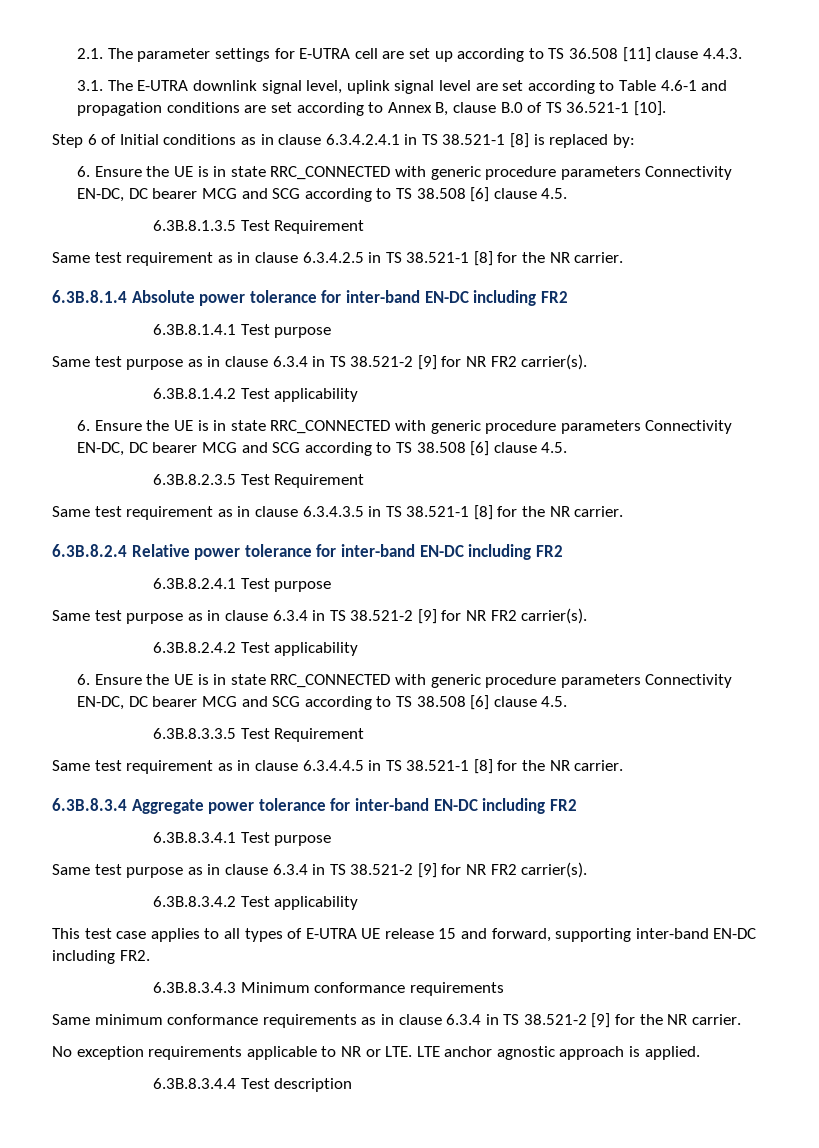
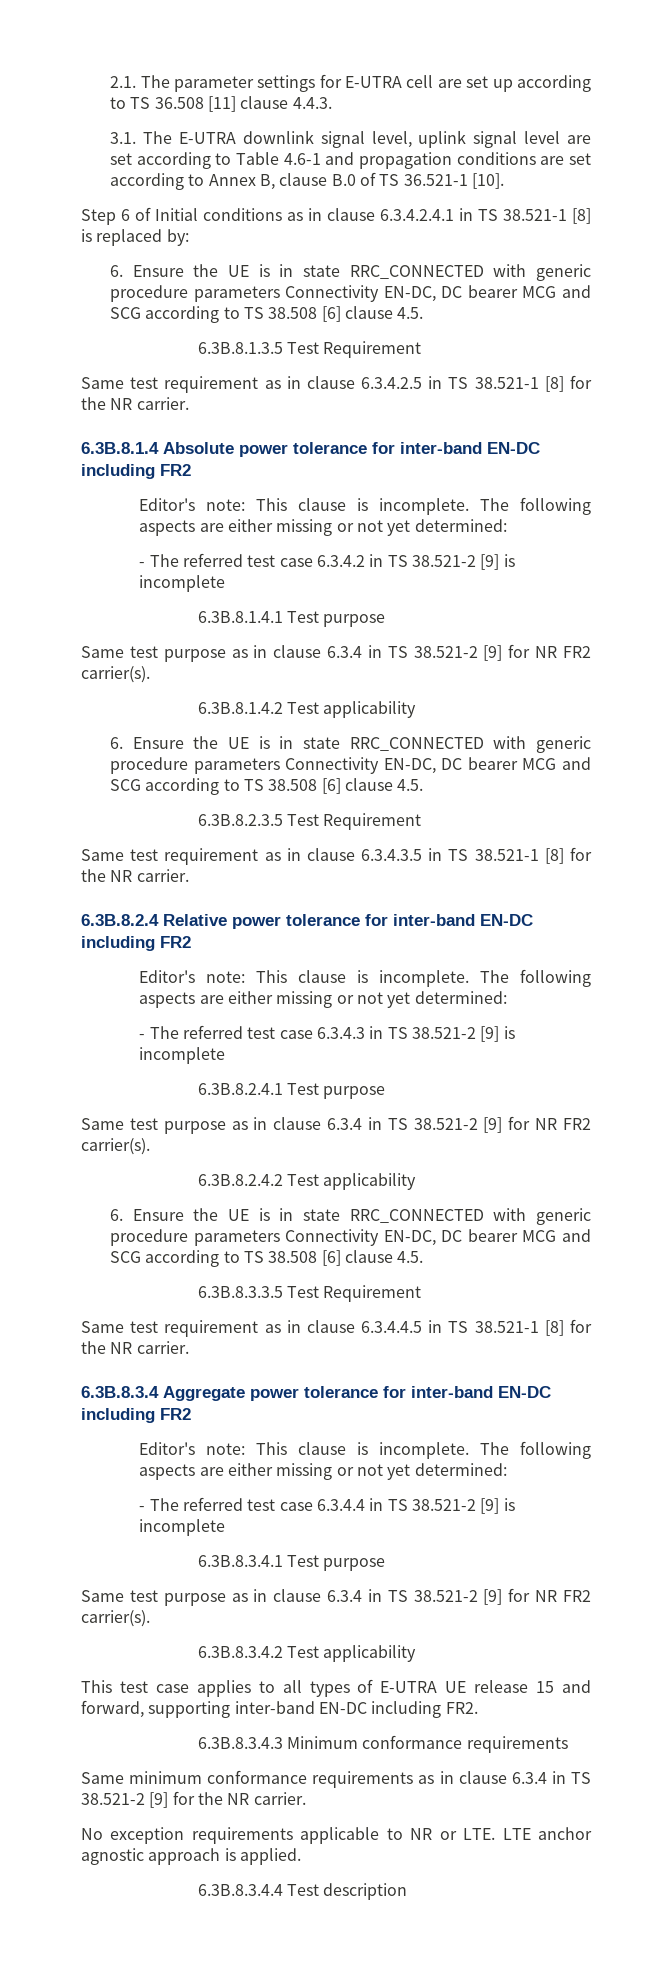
(568, 297) none -> [139,497,591,515] [139,519,507,536] [139,553,515,570] [139,575,226,592] // Editor's note: This clause is incomplete. The following aspects are either missing or not yet determined: // - The referred test case 6.3.4.2 in TS 38.521-2 [9] is incomplete
(563, 551) none -> [139,969,591,987] [139,991,507,1008] [139,1025,515,1042] [139,1047,226,1064] // Editor's note: This clause is incomplete. The following aspects are either missing or not yet determined: // - The referred test case 6.3.4.3 in TS 38.521-2 [9] is incomplete
(577, 805) none -> [139,1441,591,1459] [139,1463,507,1480] [139,1497,515,1514] [139,1519,226,1536] // Editor's note: This clause is incomplete. The following aspects are either missing or not yet determined: // - The referred test case 6.3.4.4 in TS 38.521-2 [9] is incomplete

